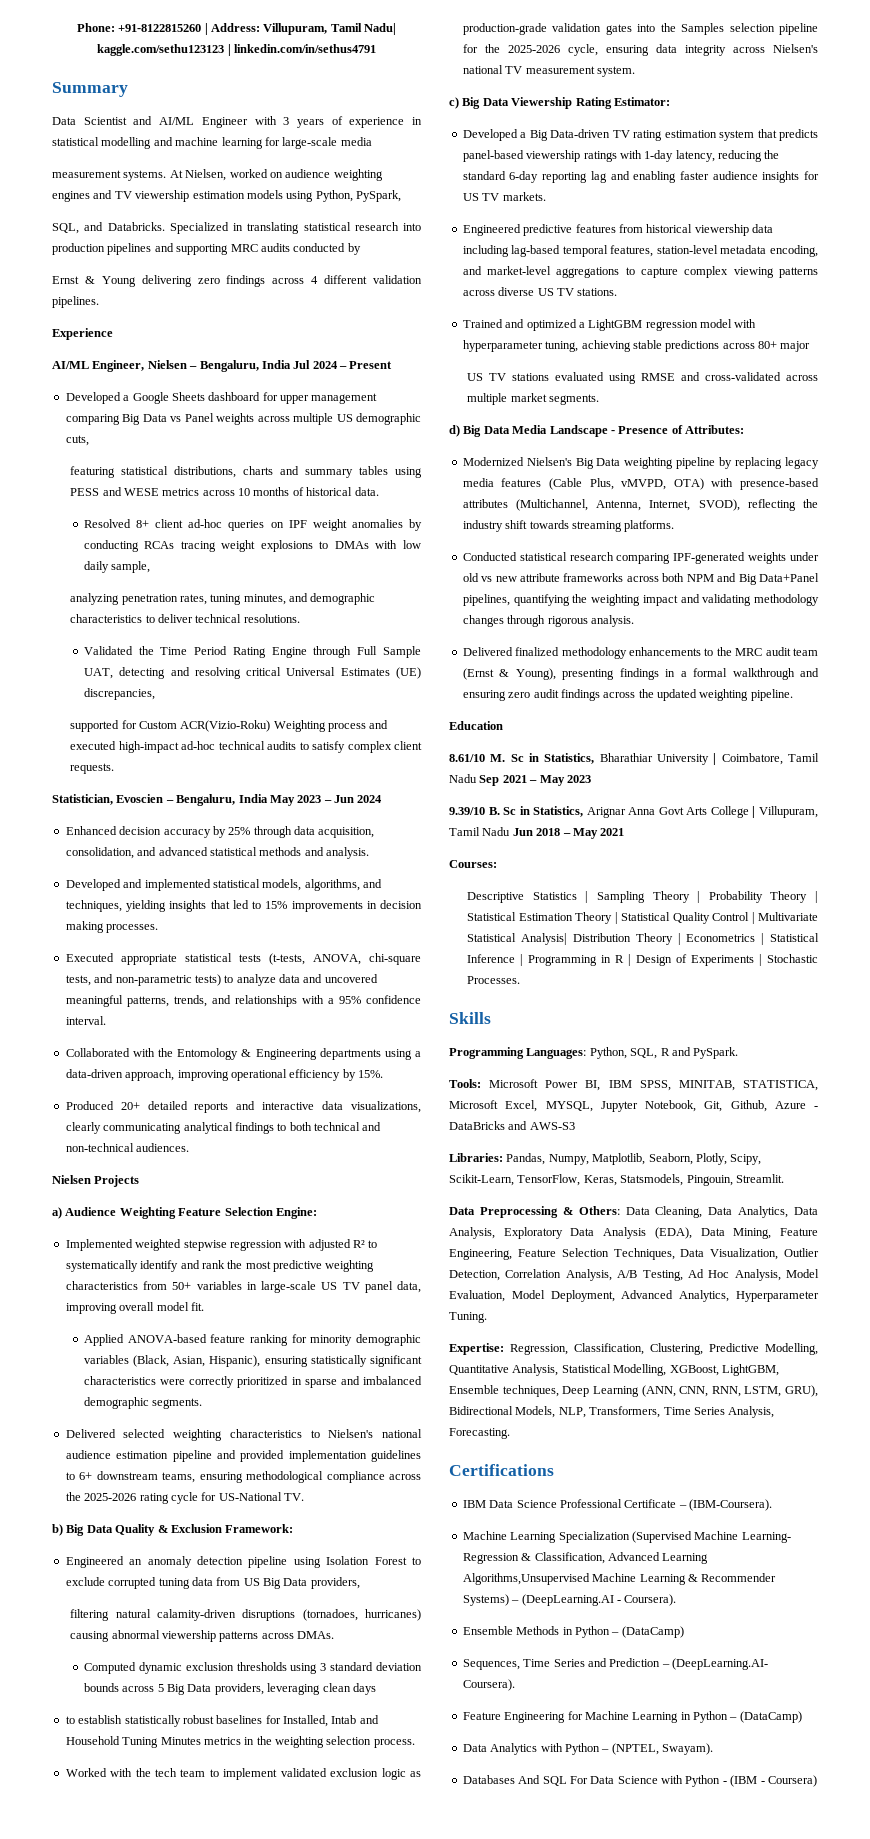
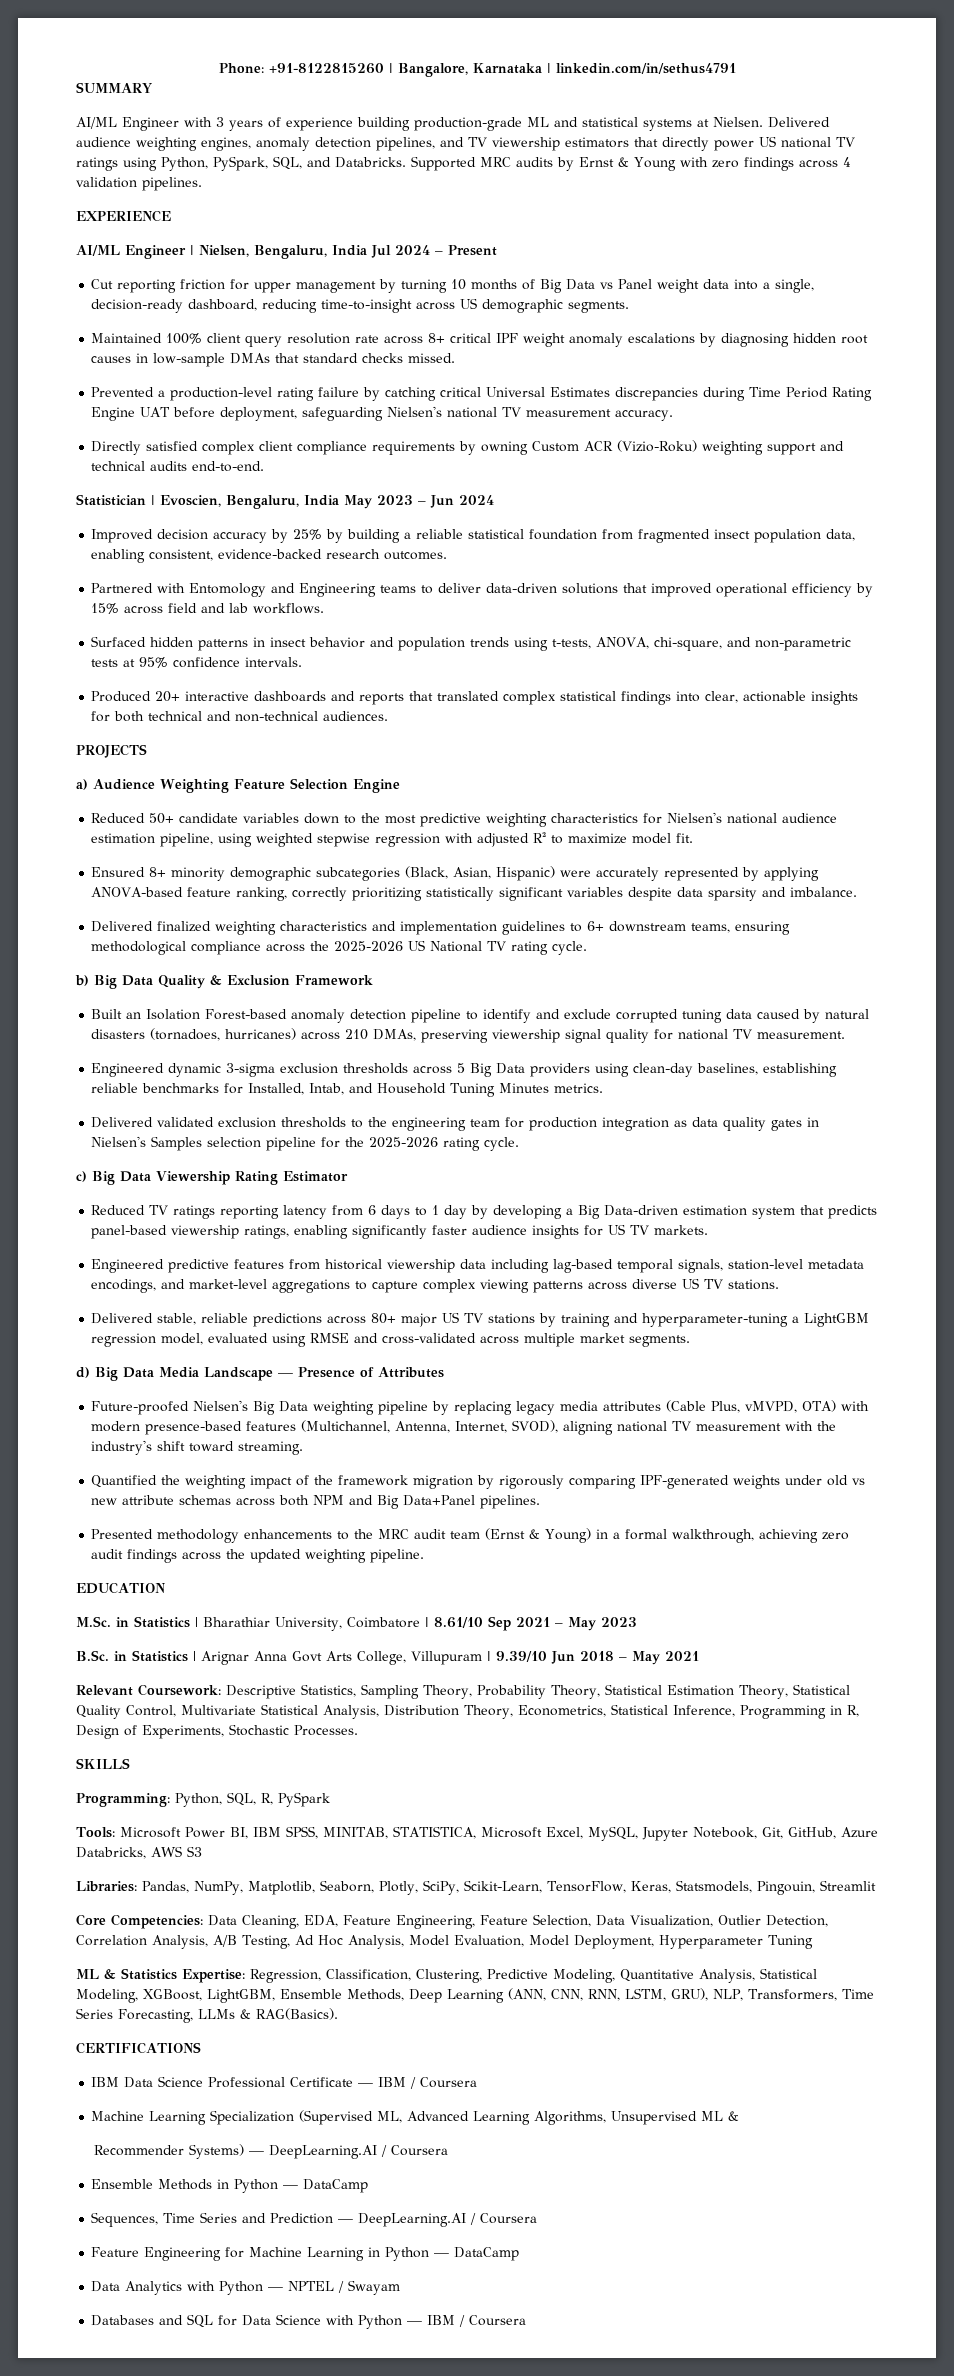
[211,23,397,35] [97,44,376,56] [52,82,128,97] [52,116,153,125] Address: Villupuram, Tamil Nadu| kaggle.com/sethu123123 | linkedin.com/in/sethus4791 // Summary // Data Scientist and -> [397,63,736,77] [76,82,152,93] Bangalore, Karnataka | linkedin.com/in/sethus4791 // SUMMARY //
[411,117,422,125] [52,137,372,149] [52,169,383,181] [52,190,283,202] in statistical modelling and machine learning for large-scale media // measurement systems. At Nielsen, worked on audience weighting engines and TV viewership estimation models -> [357,117,830,131] [76,136,855,151] [76,157,118,171] building production-grade ML and statistical systems at Nielsen. Delivered audience weighting engines, anomaly detection pipelines, and TV viewership estimators that directly power US national TV ratings
(401, 196) // -> (268, 163) none
[169,222,421,234] [52,243,229,255] Specialized in translating statistical research into production pipelines and supporting -> [411,156,476,171] Supported
[293,243,361,255] conducted by // -> [557,157,574,171] by
[141,275,192,287] delivering -> [679,157,708,167] with
[324,275,368,284] different -> (851, 162) none
[52,328,113,340] [52,360,198,372] Experience // AI/ML Engineer, Nielsen – -> [76,210,171,222] [76,245,249,259] EXPERIENCE // AI/ML Engineer | Nielsen,
[65,392,378,404] [65,413,422,425] [65,435,89,446] [70,466,422,478] [70,487,379,496] [83,519,422,531] [83,540,422,552] [83,561,151,573] [70,593,376,605] [70,614,300,623] [83,646,422,658] [83,667,421,679] [83,688,155,700] [70,720,389,732] [70,741,423,753] [70,763,115,774] [52,794,174,805] Developed a Google Sheets dashboard for upper management comparing Big Data vs Panel weights across multiple US demographic cuts, // featuring statistical distributions, charts and summary tables using PESS and WESE metrics across 10 months of historical data. // Resolved 8+ client ad-hoc queries on IPF weight anomalies by conducting RCAs tracing weight explosions to DMAs with low daily sample, // analyzing penetration rates, tuning minutes, and demographic characteristics to deliver technical resolutions. // Validated the Time Period Rating Engine through Full Sample UAT, detecting and resolving critical Universal Estimates (UE) discrepancies, // supported for Custom ACR(Vizio-Roku) Weighting process and executed high-impact ad-hoc technical audits to satisfy complex client requests. // Statistician, Evoscien – -> [91,279,815,293] [91,298,630,313] [91,333,869,347] [91,353,456,367] [91,387,873,401] [91,406,674,421] [91,440,845,455] [91,461,265,472] [76,494,221,507] Cut reporting friction for upper management by turning 10 months of Big Data vs Panel weight data into a single, decision-ready dashboard, reducing time-to-insight across US demographic segments. // Maintained 100% client query resolution rate across 8+ critical IPF weight anomaly escalations by diagnosing hidden root causes in low-sample DMAs that standard checks missed. // Prevented a production-level rating failure by catching critical Universal Estimates discrepancies during Time Period Rating Engine UAT before deployment, safeguarding Nielsen's national TV measurement accuracy. // Directly satisfied complex client compliance requirements by owning Custom ACR (Vizio-Roku) weighting support and technical audits end-to-end. // Statistician | Evoscien,
[65,826,117,835] Enhanced -> [91,529,154,543] Improved
[253,826,375,838] [65,847,369,859] [65,879,382,891] [65,900,422,912] [65,921,159,933] [65,953,421,965] [65,974,378,986] [65,995,421,1007] [65,1016,106,1025] [65,1048,421,1060] [65,1069,383,1081] [65,1101,421,1113] [65,1122,287,1134] through data acquisition, consolidation, and advanced statistical methods and analysis. // Developed and implemented statistical models, algorithms, and techniques, yielding insights that led to 15% improvements in decision making processes. // Executed appropriate statistical tests (t-tests, ANOVA, chi-square tests, and non-parametric tests) to analyze data and uncovered meaningful patterns, trends, and relationships with a 95% confidence interval. // Collaborated with the Entomology & Engineering departments using a data-driven approach, improving operational efficiency by 15%. // Produced 20+ detailed reports and interactive data visualizations, clearly communicating analytical findings to -> [326,529,856,543] [91,549,448,563] [91,583,874,597] [91,603,325,614] [91,636,852,651] [91,657,303,668] [91,691,859,705] [91,711,111,722] by building a reliable statistical foundation from fragmented insect population data, enabling consistent, evidence-backed research outcomes. // Partnered with Entomology and Engineering teams to deliver data-driven solutions that improved operational efficiency by 15% across field and lab workflows. // Surfaced hidden patterns in insect behavior and population trends using t-tests, ANOVA, chi-square, and non-parametric tests at 95% confidence intervals. // Produced 20+ interactive dashboards and reports that translated complex statistical findings into clear, actionable insights for
[52,1175,140,1187] Nielsen Projects -> [76,744,147,758] PROJECTS
[275,1207,317,1219] [65,1239,133,1251] Engine: // Implemented -> [352,779,400,793] [91,812,838,827] [91,833,253,847] Engine // Reduced 50+ candidate variables down to the most predictive weighting characteristics for Nielsen's national audience estimation pipeline, using
[65,1260,375,1272] [65,1281,421,1293] [65,1302,204,1314] [83,1334,421,1346] [83,1355,422,1367] [83,1376,422,1388] [83,1397,203,1409] [65,1429,422,1441] [65,1450,285,1462] systematically identify and rank the most predictive weighting characteristics from 50+ variables in large-scale US TV panel data, improving overall model fit. // Applied ANOVA-based feature ranking for minority demographic variables (Black, Asian, Hispanic), ensuring statistically significant characteristics were correctly prioritized in sparse and imbalanced demographic segments. // Delivered selected weighting characteristics to Nielsen's national audience estimation pipeline and provided -> [568,833,694,844] [91,866,820,881] [91,887,858,901] [91,921,397,935] maximize model fit. // Ensured 8+ minority demographic subcategories (Black, Asian, Hispanic) were accurately represented by applying ANOVA-based feature ranking, correctly prioritizing statistically significant variables despite data sparsity and imbalance. // Delivered finalized weighting characteristics and
[139,1492,304,1504] rating cycle for US-National TV. -> [408,940,588,955] US National TV rating cycle.
[225,1524,294,1533] [65,1556,421,1568] [65,1577,360,1589] [70,1609,421,1621] [70,1630,335,1642] [83,1662,422,1674] [83,1683,376,1695] [65,1715,263,1727] Framework: // Engineered an anomaly detection pipeline using Isolation Forest to exclude corrupted tuning data from US Big Data providers, // filtering natural calamity-driven disruptions (tornadoes, hurricanes) causing abnormal viewership patterns across DMAs. // Computed dynamic exclusion thresholds using 3 standard deviation bounds across 5 Big Data providers, leveraging clean days // to establish statistically robust baselines -> [295,975,373,985] [91,1009,870,1023] [91,1028,846,1043] [91,1063,838,1077] [91,1083,220,1093] Framework // Built an Isolation Forest-based anomaly detection pipeline to identify and exclude corrupted tuning data caused by natural disasters (tornadoes, hurricanes) across 210 DMAs, preserving viewership signal quality for national TV measurement. // Engineered dynamic 3-sigma exclusion thresholds across 5 Big Data providers using clean-day baselines, establishing reliable benchmarks
[331,1715,357,1724] Intab -> [309,1083,345,1095] Intab,
[203,1736,415,1748] [65,1768,422,1780] [462,23,676,35] metrics in the weighting selection process. // Worked with the tech team to implement validated exclusion logic as production-grade validation gates into the -> [554,1083,604,1093] [91,1117,820,1131] [91,1136,147,1147] metrics. // Delivered validated exclusion thresholds to the engineering team for production integration as data quality gates in Nielsen's
[567,44,818,56] [462,65,635,77] cycle, ensuring data integrity across Nielsen's national TV measurement system. -> [443,1137,520,1151] rating cycle.
[613,97,670,106] [462,129,518,141] Estimator: // Developed -> [283,1171,348,1182] [91,1205,563,1219] Estimator // Reduced TV ratings reporting latency from 6 days to 1 day by developing
[612,130,663,141] TV rating -> (679, 1210) none
[583,150,780,162] [462,171,677,183] ratings with 1-day latency, reducing the standard 6-day reporting lag and enabling -> [244,1225,428,1239] ratings, enabling significantly
[610,245,654,257] features, -> [678,1259,724,1273] signals,
[770,245,818,257] encoding, -> [91,1279,157,1293] encodings,
[462,319,757,331] [462,340,662,352] Trained and optimized a LightGBM regression model with hyperparameter tuning, achieving stable -> [91,1313,249,1325] Delivered stable, reliable
(811, 346) // -> (438, 1320) none
(550, 377) none -> [539,1313,870,1327] [91,1333,204,1347] by training and hyperparameter-tuning a LightGBM regression model,
[610,430,615,434] - -> [278,1373,293,1377] —
[685,425,744,434] [462,457,524,466] Attributes: // Modernized -> [378,1367,444,1378] [91,1401,190,1415] Attributes // Future-proofed
[501,478,542,487] features -> [603,1401,662,1411] attributes
[740,478,819,490] [462,499,508,508] presence-based attributes -> [91,1421,297,1435] modern presence-based features
[747,499,818,511] [462,520,675,532] [462,552,614,561] reflecting the industry shift towards streaming platforms. // Conducted statistical research -> [563,1421,837,1435] [91,1440,304,1455] [91,1475,565,1489] aligning national TV measurement with the industry's shift toward streaming. // Quantified the weighting impact of the framework migration by rigorously
[563,573,624,582] frameworks -> [179,1495,232,1505] schemas
[462,594,819,606] [462,615,634,627] [462,647,560,656] pipelines, quantifying the weighting impact and validating methodology changes through rigorous analysis. // Delivered finalized -> [480,1495,541,1509] [91,1529,154,1539] pipelines. // Presented
[515,668,819,680] [462,690,506,701] Young), presenting findings in a formal walkthrough and ensuring -> [545,1528,819,1543] Young) in a formal walkthrough, achieving
[449,721,503,730] [449,753,819,765] [449,774,477,783] Education // 8.61/10 M. Sc in Statistics, Bharathiar University | Coimbatore, Tamil Nadu -> [76,1582,166,1594] [76,1616,483,1631] EDUCATION // M.Sc. in Statistics | Bharathiar University, Coimbatore | 8.61/10
[449,806,818,818] [449,827,511,836] 9.39/10 B. Sc in Statistics, Arignar Anna Govt Arts College | Villupuram, Tamil Nadu -> [76,1650,547,1665] B.Sc. in Statistics | Arignar Anna Govt Arts College, Villupuram | 9.39/10
[449,860,497,868] [467,891,818,903] [467,912,818,924] [467,933,819,945] [467,954,819,966] [467,976,521,984] [449,1012,491,1024] [449,1047,739,1059] Courses: // Descriptive Statistics | Sampling Theory | Probability Theory | Statistical Estimation Theory | Statistical Quality Control | Multivariate Statistical Analysis| Distribution Theory | Econometrics | Statistical Inference | Programming in R | Design of Experiments | Stochastic Processes. // Skills // Programming Languages: Python, SQL, R and PySpark. -> [76,1684,850,1699] [76,1704,859,1719] [76,1724,358,1739] [76,1758,130,1769] [76,1792,330,1807] Relevant Coursework: Descriptive Statistics, Sampling Theory, Probability Theory, Statistical Estimation Theory, Statistical Quality Control, Multivariate Statistical Analysis, Distribution Theory, Econometrics, Statistical Inference, Programming in R, Design of Experiments, Stochastic Processes. // SKILLS // Programming: Python, SQL, R, PySpark
[545,1101,593,1112] MYSQL, -> [587,1826,638,1841] MySQL,
[730,1100,818,1112] [449,1121,575,1130] Github, Azure - DataBricks and AWS-S3 -> [787,1827,878,1839] [76,1846,202,1859] GitHub, Azure Databricks, AWS S3
[548,1154,589,1165] Numpy, -> [194,1881,243,1895] NumPy,
[730,1154,762,1165] Scipy, -> [422,1880,459,1895] SciPy,
[735,1174,784,1183] [449,1206,818,1218] [449,1227,772,1239] Streamlit. // Data Preprocessing & Others: Data Cleaning, Data Analytics, Data Analysis, Exploratory Data Analysis (EDA), Data Mining, -> [819,1880,876,1891] [76,1914,338,1929] Streamlit // Core Competencies: Data Cleaning, EDA,
[561,1248,675,1260] Selection Techniques, -> [533,1914,591,1927] Selection,
[621,1290,819,1302] [449,1312,487,1323] Advanced Analytics, Hyperparameter Tuning. // -> [658,1935,813,1949] [76,1968,177,1980] Hyperparameter Tuning // ML & Statistics
[765,1343,818,1355] Modelling, -> [553,1969,615,1983] Modeling,
[613,1364,667,1376] Modelling, -> [76,1989,138,2003] Modeling,
[502,1385,559,1397] techniques, -> [347,1989,404,2001] Methods,
[449,1406,556,1418] Bidirectional Models, -> (708, 1994) none
[728,1406,775,1418] [449,1428,510,1439] [449,1464,554,1476] Analysis, Forecasting. // Certifications -> [118,2008,338,2023] [76,2042,201,2054] Forecasting, LLMs & RAG(Basics). // CERTIFICATIONS
[678,1499,772,1511] – (IBM-Coursera). -> [358,2077,478,2089] — IBM / Coursera
[694,1531,791,1543] [462,1552,709,1564] [462,1573,698,1585] Machine Learning- Regression & Classification, Advanced Learning Algorithms,Unsupervised Machine Learning & -> [377,2111,740,2125] ML, Advanced Learning Algorithms, Unsupervised ML & //
[511,1594,677,1606] – (DeepLearning.AI - Coursera). -> [248,2145,448,2159] — DeepLearning.AI / Coursera
[611,1626,684,1638] – (DataCamp) -> [283,2179,369,2193] — DataCamp
[661,1658,768,1670] [462,1679,515,1691] – (DeepLearning.AI- Coursera). -> [338,2213,538,2227] — DeepLearning.AI / Coursera
[729,1711,802,1723] – (DataCamp) -> [434,2247,520,2261] — DataCamp
[601,1743,713,1755] [462,1775,817,1787] – (NPTEL, Swayam). // Databases And SQL For Data Science with Python - (IBM - Coursera) -> [268,2280,401,2295] [91,2314,527,2329] — NPTEL / Swayam // Databases and SQL for Data Science with Python — IBM / Coursera

